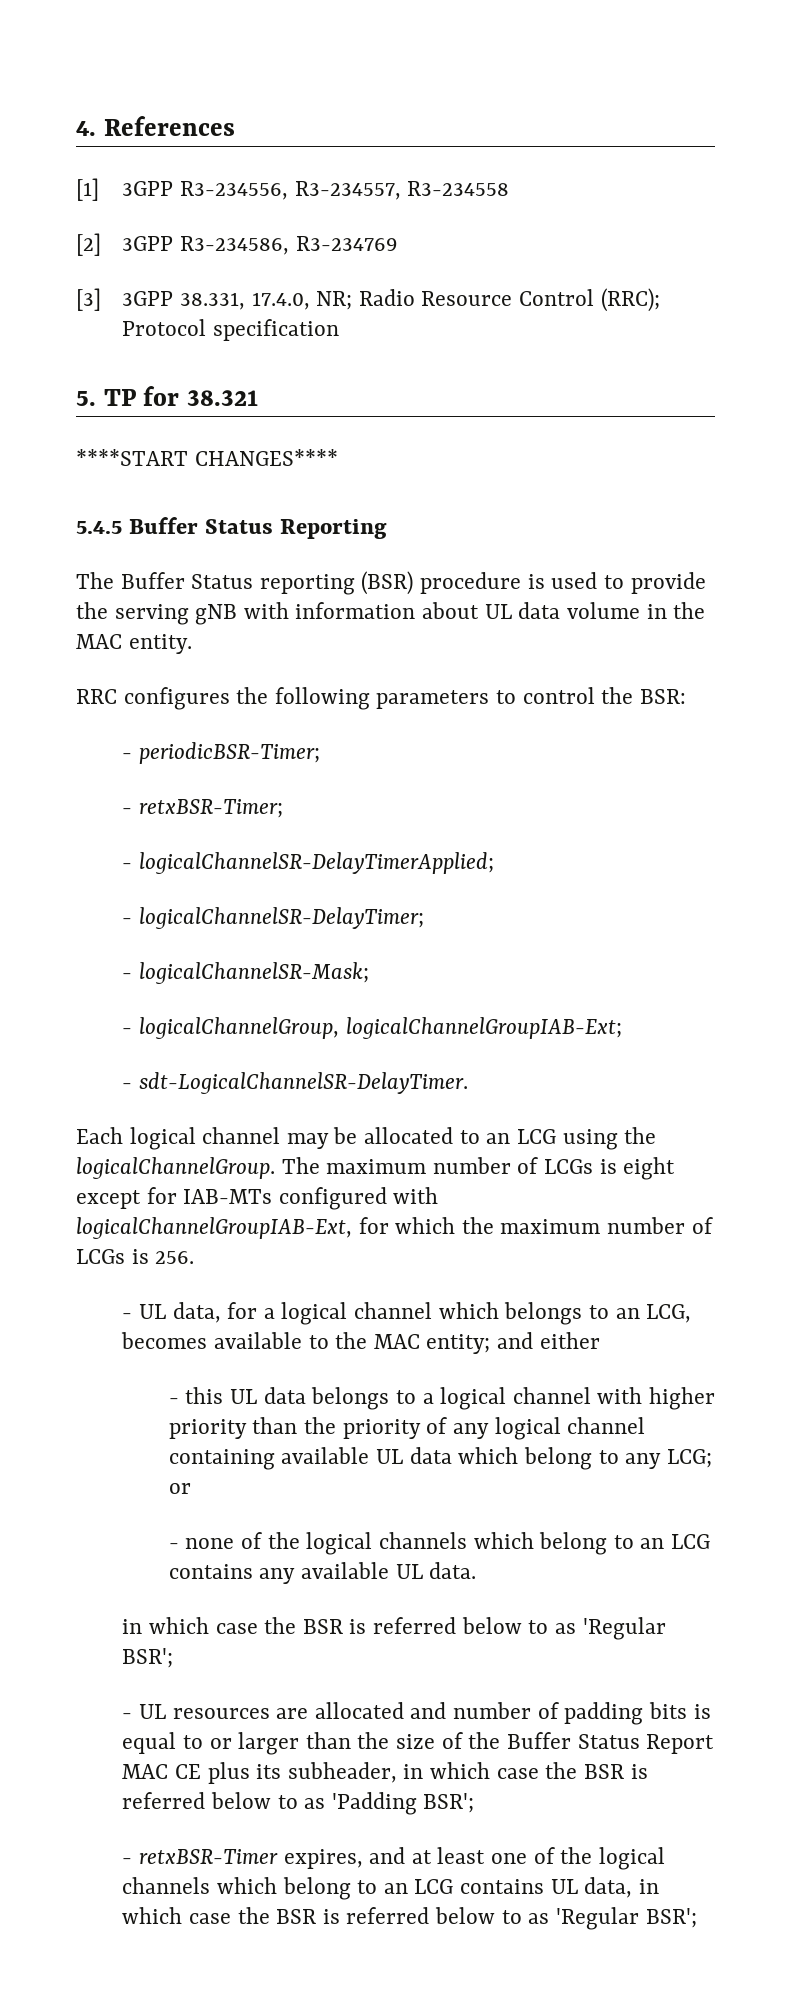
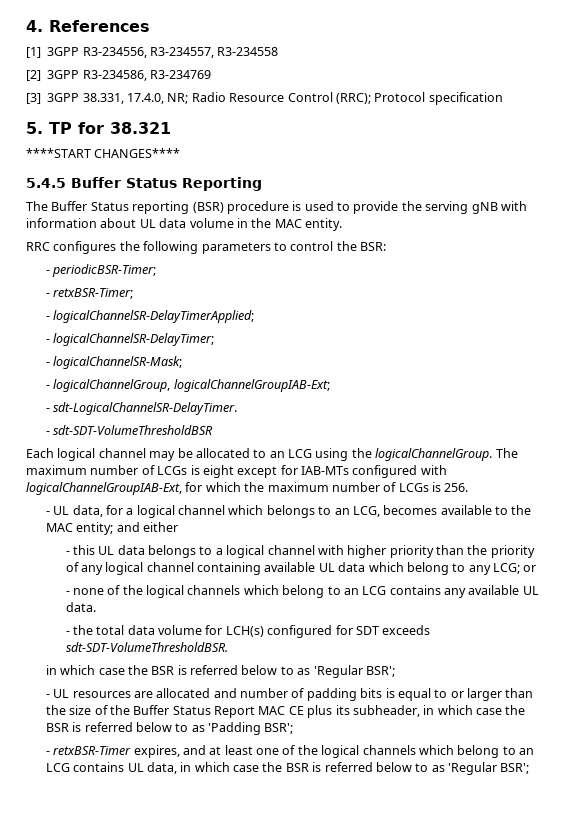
(469, 1083) none -> [45,425,214,435] // - sdt-SDT-VolumeThresholdBSR
(477, 1570) none -> [65,625,431,638] [65,642,228,652] // - the total data volume for LCH(s) configured for SDT exceeds sdt-SDT-VolumeThresholdBSR.

